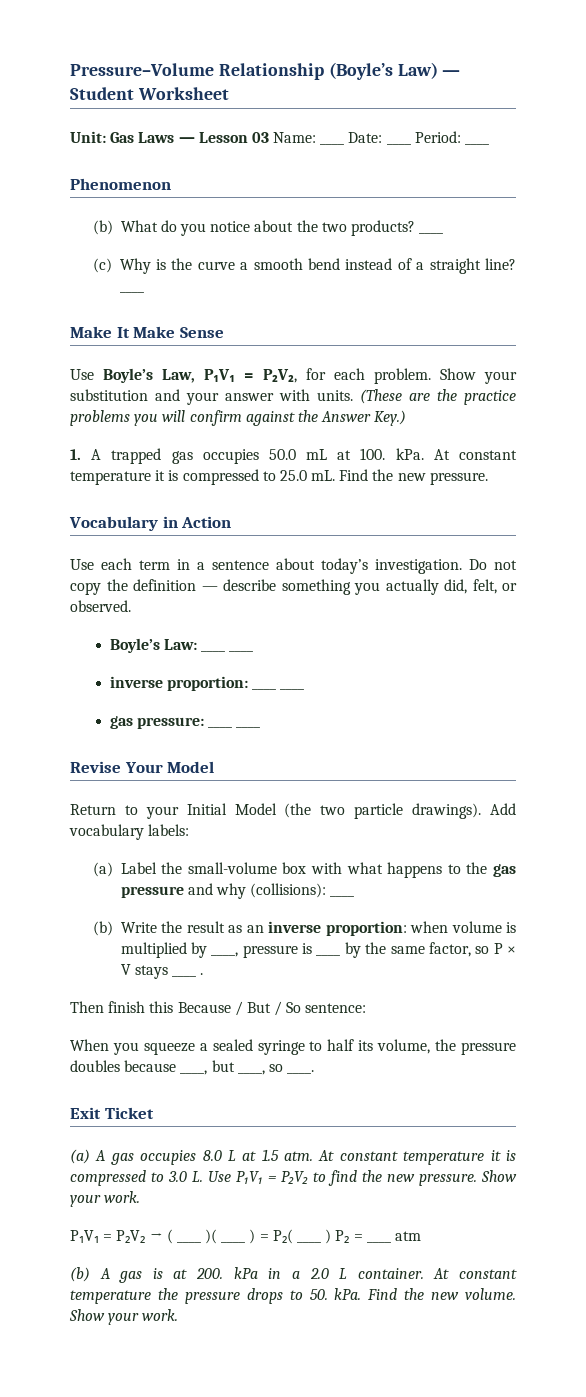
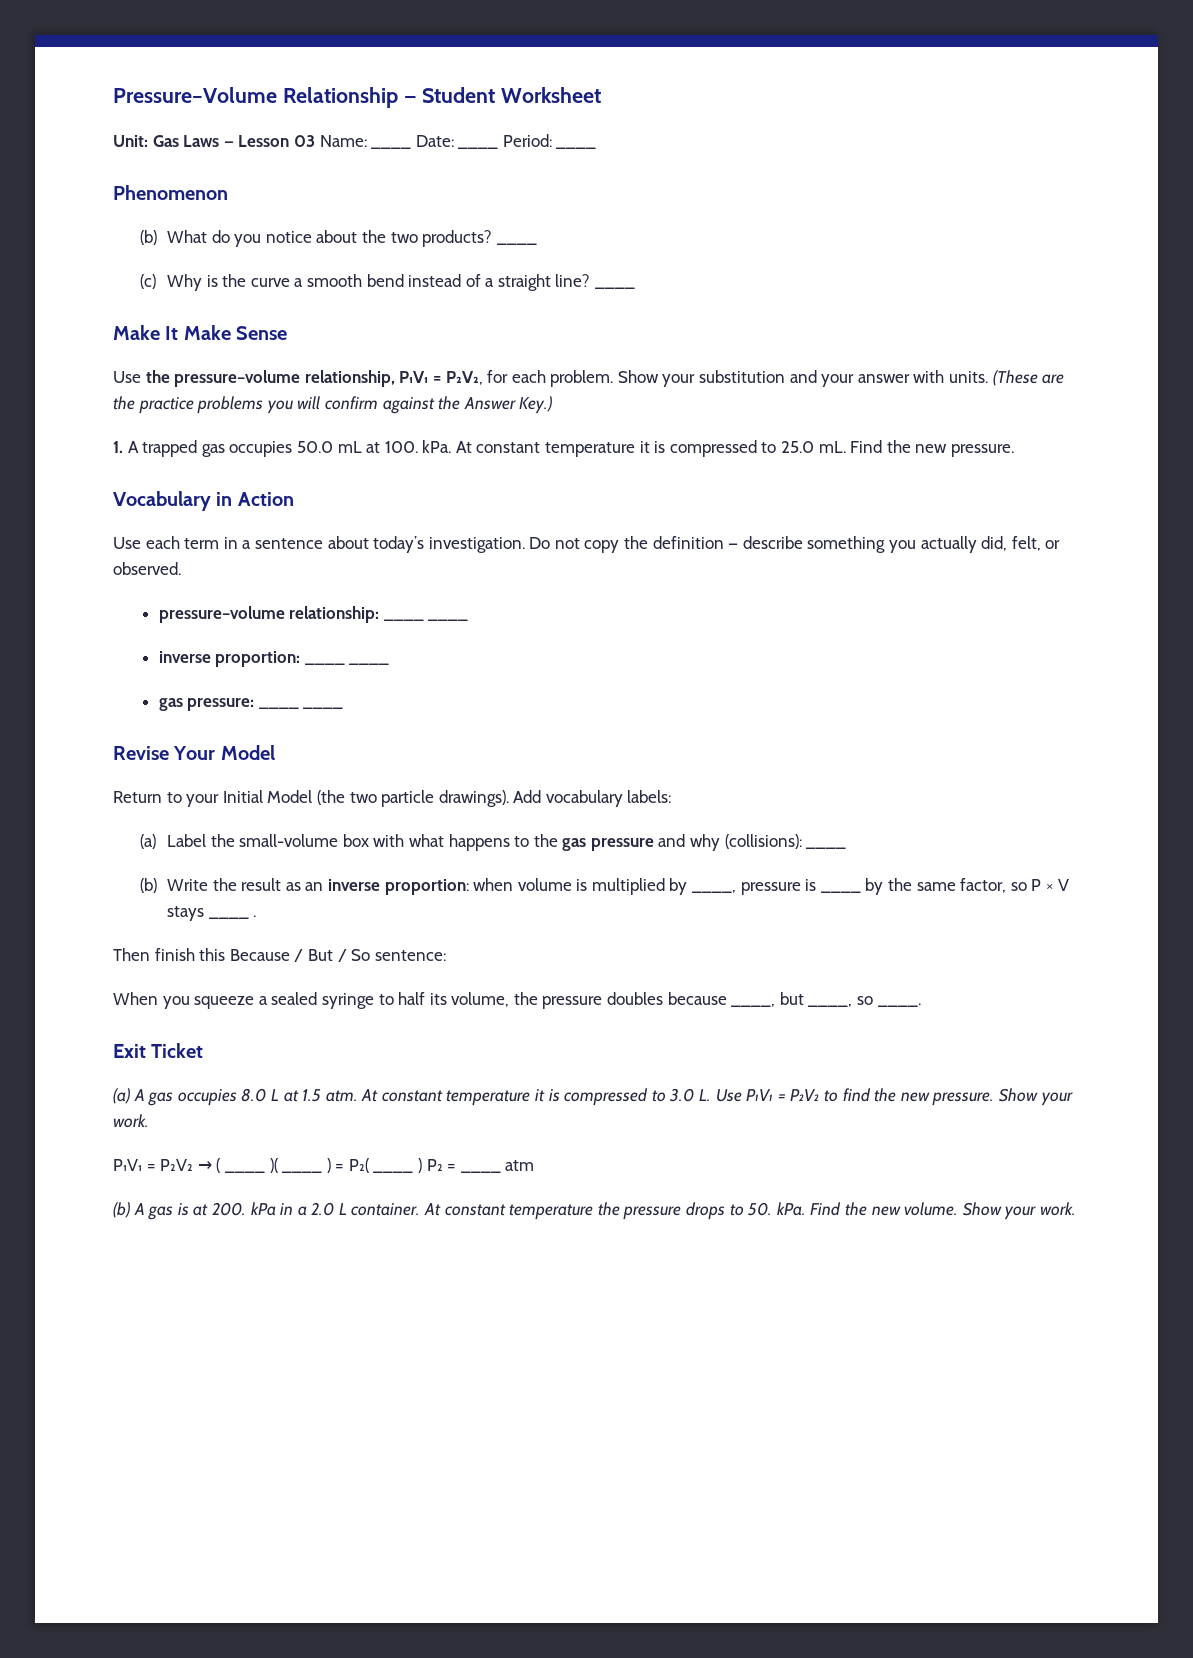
[328,62,438,80] (Boyle’s Law) -> (398, 97) none
[103,368,196,383] Boyle’s Law, -> [145,370,395,387] the pressure–volume relationship,
[109,638,198,653] Boyle’s Law: -> [158,606,380,623] pressure–volume relationship:

